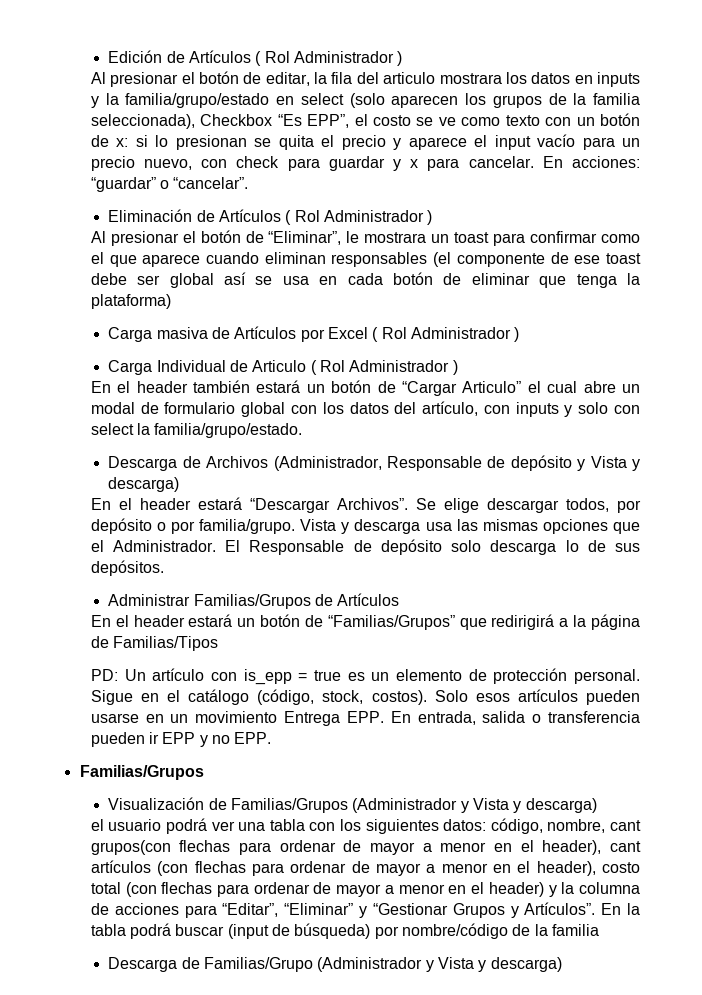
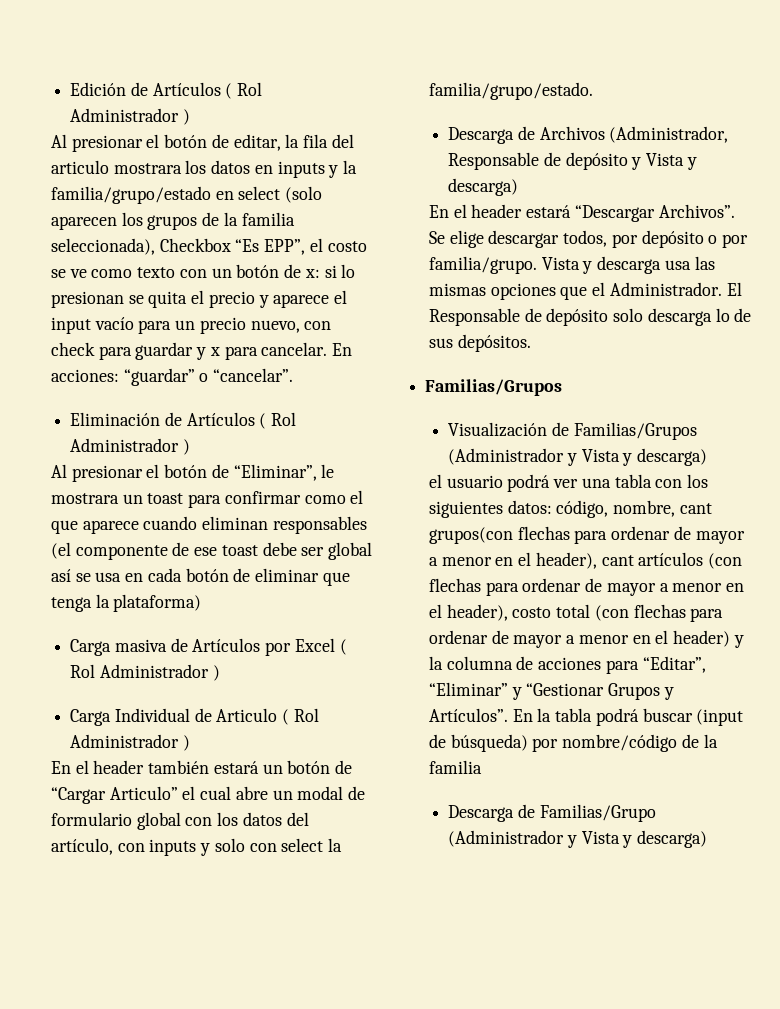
[108,593,400,609] [90,614,640,630] [90,636,219,651] [90,668,640,685] [90,689,640,705] [90,711,641,726] [90,732,272,747] // Administrar Familias/Grupos de Artículos // En el header estará un botón de “Familias/Grupos” que redirigirá a la página de Familias/Tipos // PD: Un artículo con is_epp = true es un elemento de protección personal. Sigue en el catálogo (código, stock, costos). Solo esos artículos pueden usarse en un movimiento Entrega EPP. En entrada, salida o transferencia pueden ir EPP y no EPP. -> (531, 343) none

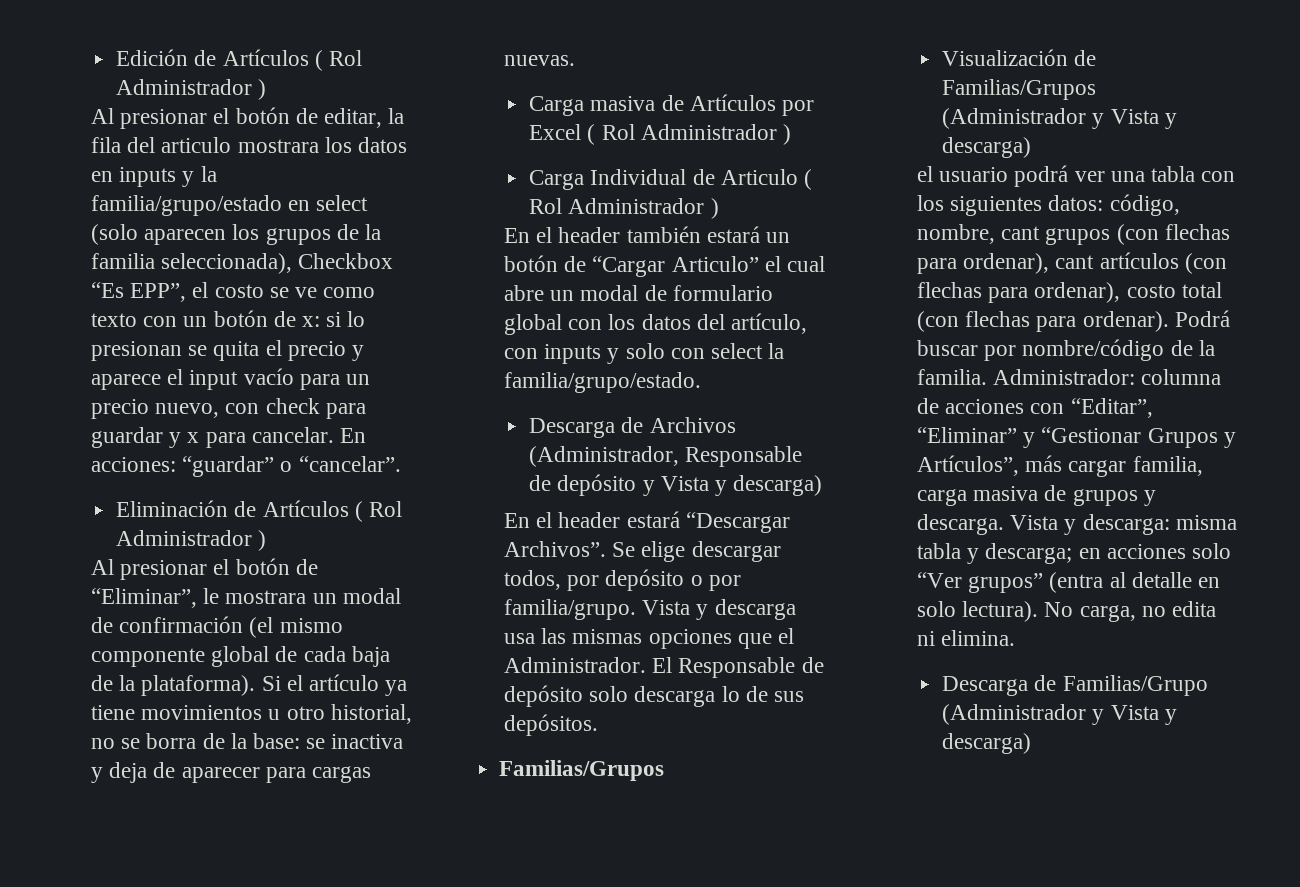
[147,490,364,508] [51,516,367,534] [51,542,373,560] [51,568,350,586] [51,594,202,612] toast para confirmar como el que aparece cuando eliminan responsables (el componente de ese toast debe ser global así se usa en cada botón de eliminar que tenga la plataforma) -> [342,588,401,604] [90,616,343,638] [90,646,390,667] [90,674,408,696] [90,704,412,724] [90,733,404,749] [90,762,371,783] [503,55,575,66] modal de confirmación (el mismo componente global de cada baja de la plataforma). Si el artículo ya tiene movimientos u otro historial, no se borra de la base: se inactiva y deja de aparecer para cargas nuevas.
[429,526,745,544] [429,552,597,569] grupos(con flechas para ordenar de mayor a menor en el header), -> [1045,224,1230,245] [916,253,1050,274] grupos (con flechas para ordenar),
[522,578,745,596] [429,604,508,621] ordenar de mayor a menor en el header), -> [1034,282,1121,303] ordenar),
[429,630,744,648] [429,656,444,670] ordenar de mayor a menor en el header) y la -> [1082,310,1230,332] [916,339,1215,361] [916,369,1136,385] ordenar). Podrá buscar por nombre/código de la familia. Administrador:
[605,660,639,674] para -> [1030,403,1065,414] con
[429,708,744,726] [429,734,718,752] [429,760,483,774] Artículos”. En la tabla podrá buscar (input de búsqueda) por nombre/código de la familia -> [916,455,1203,477] [916,485,1156,506] [916,514,1237,535] [916,543,1231,564] [916,572,1220,593] [916,601,1216,622] [916,630,1016,646] Artículos”, más cargar familia, carga masiva de grupos y descarga. Vista y descarga: misma tabla y descarga; en acciones solo “Ver grupos” (entra al detalle en solo lectura). No carga, no edita ni elimina.

